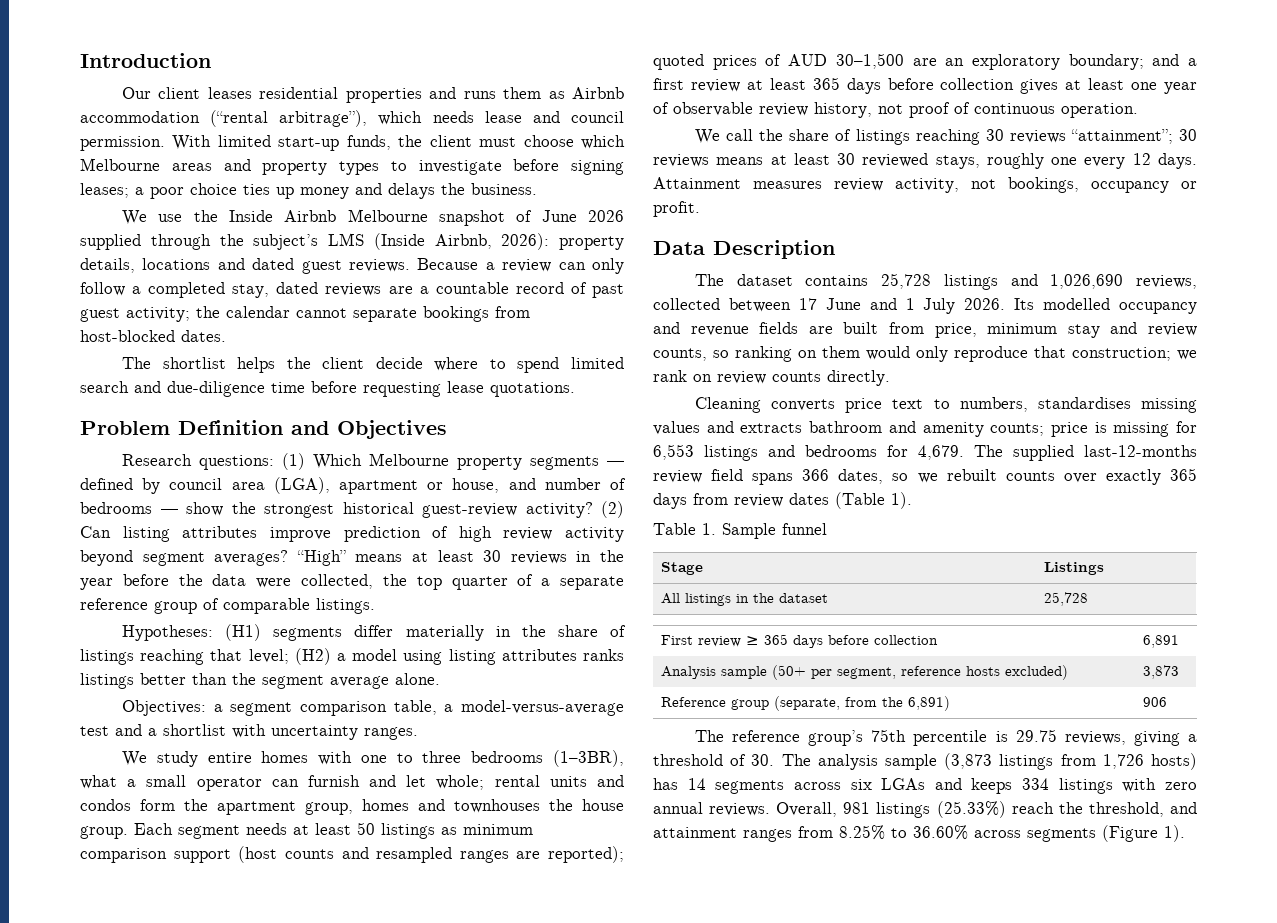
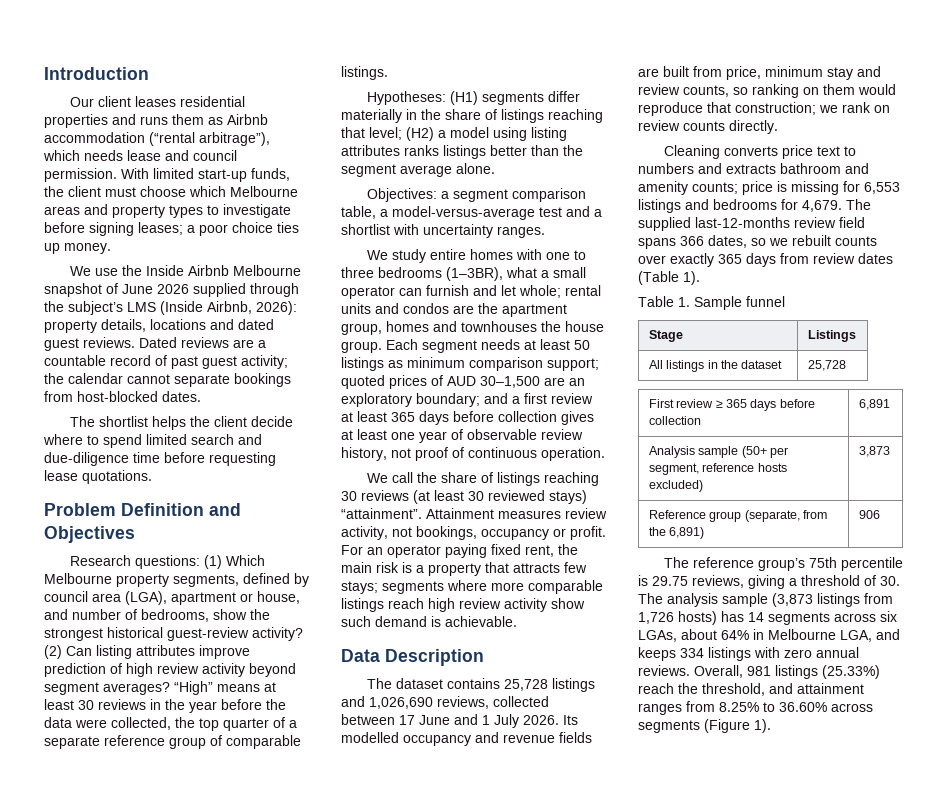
[300,183,537,199] money and delays the business. -> [64,243,111,254] money.
[417,258,624,274] [80,282,319,298] Because a review can only follow a completed stay, dated -> [139,337,177,348] Dated
[530,456,624,470] segments — -> [173,574,239,587] segments,
[80,502,178,514] bedrooms — -> [141,609,209,622] bedrooms,
[140,799,175,811] form -> [453,305,474,314] are
[173,846,624,863] support (host counts and resampled ranges are reported); -> [547,358,599,371] support;
[1070,129,1197,144] [653,153,1197,169] “attainment”; 30 reviews means at least 30 reviewed stays, roughly one every 12 days. -> [413,490,587,504] [341,508,422,519] (at least 30 reviewed stays) “attainment”.
(700, 209) none -> [341,544,578,558] [341,562,587,576] [341,580,603,594] [341,598,585,612] [341,616,517,627] For an operator paying fixed rent, the main risk is a property that attracts few stays; segments where more comparable listings reach high review activity show such demand is achievable.
[916,346,948,362] only -> (896, 89) none
[959,397,1197,413] [653,421,700,435] numbers, standardises missing values -> [638,163,694,174] numbers
[881,778,926,790] LGAs -> [638,629,872,642] LGAs, about 64% in Melbourne LGA,

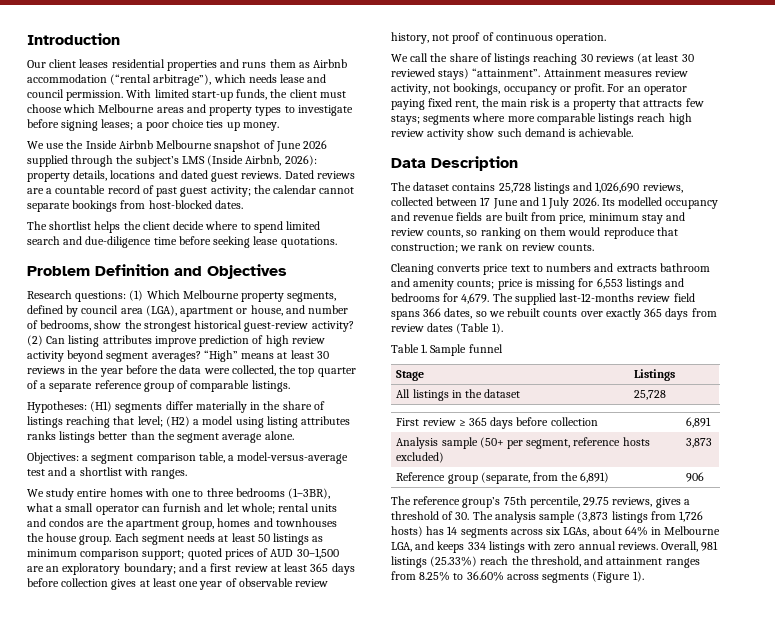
[209,452,276,466] requesting -> [213,236,251,248] seeking
[423,224,493,238] uncertainty -> (148, 471) none
[683,120,778,134] counts directly. -> [558,244,595,251] counts.
[840,557,903,571] [638,575,648,586] percentile is -> [529,496,580,508] percentile,
[748,575,785,589] giving -> [655,497,681,508] gives

